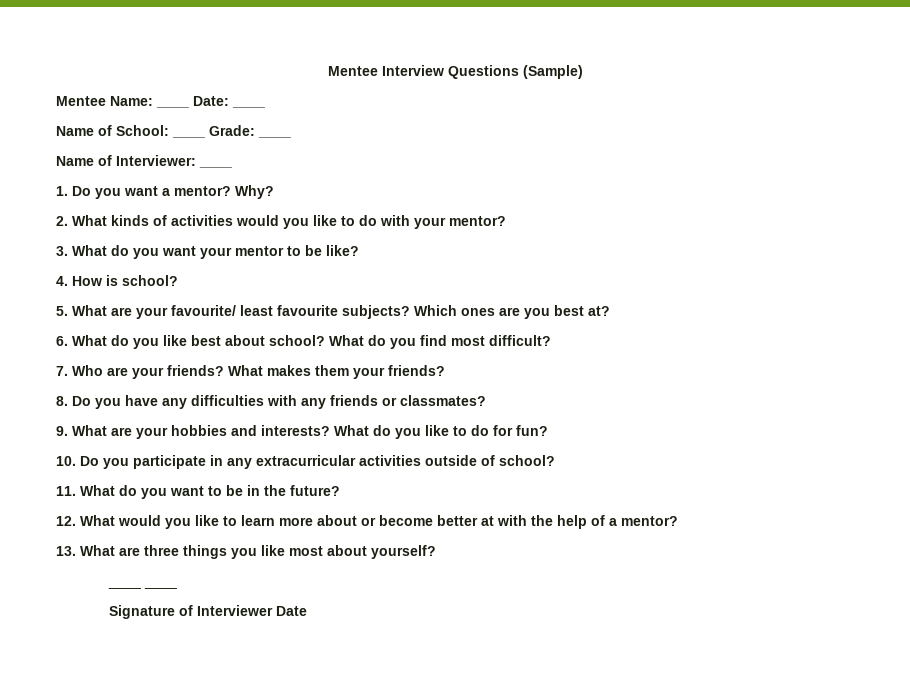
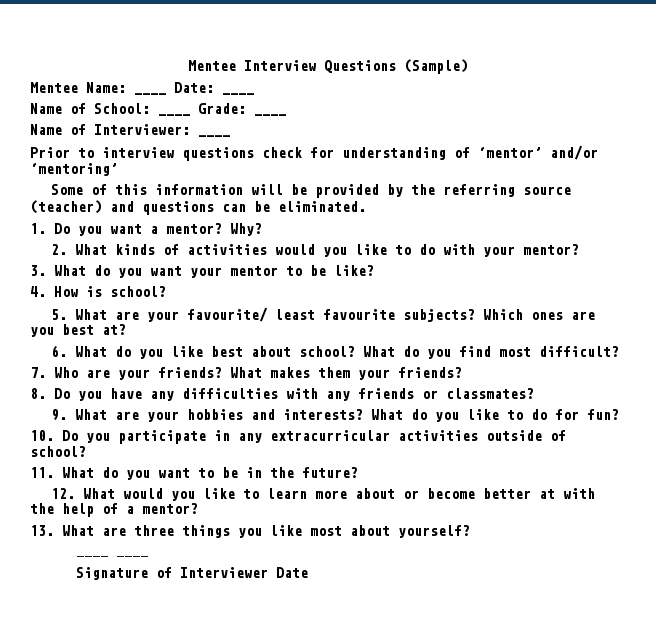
(232, 167) none -> [30,145,598,161] [30,163,118,176] [51,184,572,198] [30,200,366,215] // Prior to interview questions check for understanding of ‘mentor’ and/or ‘mentoring’ // Some of this information will be provided by the referring source (teacher) and questions can be eliminated.

